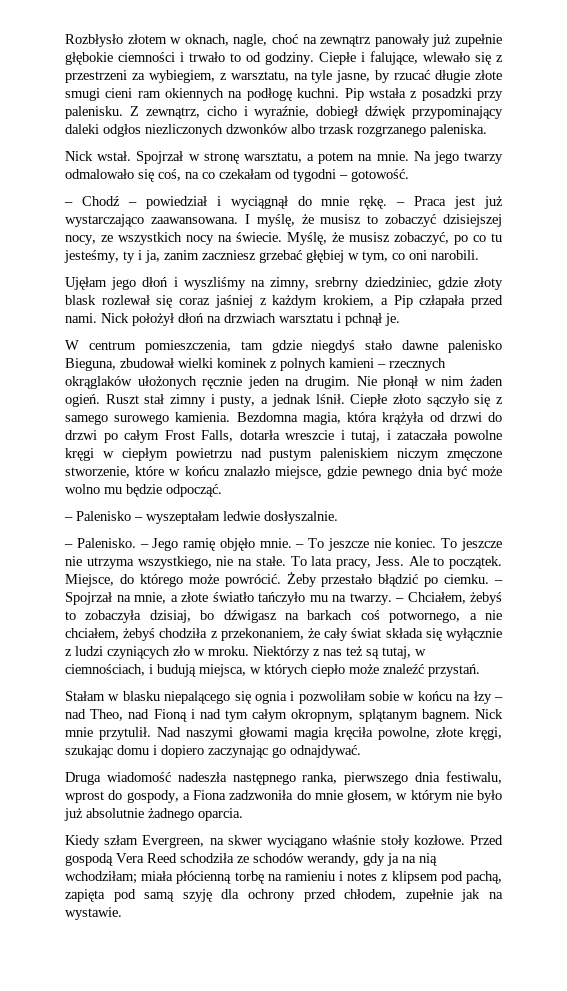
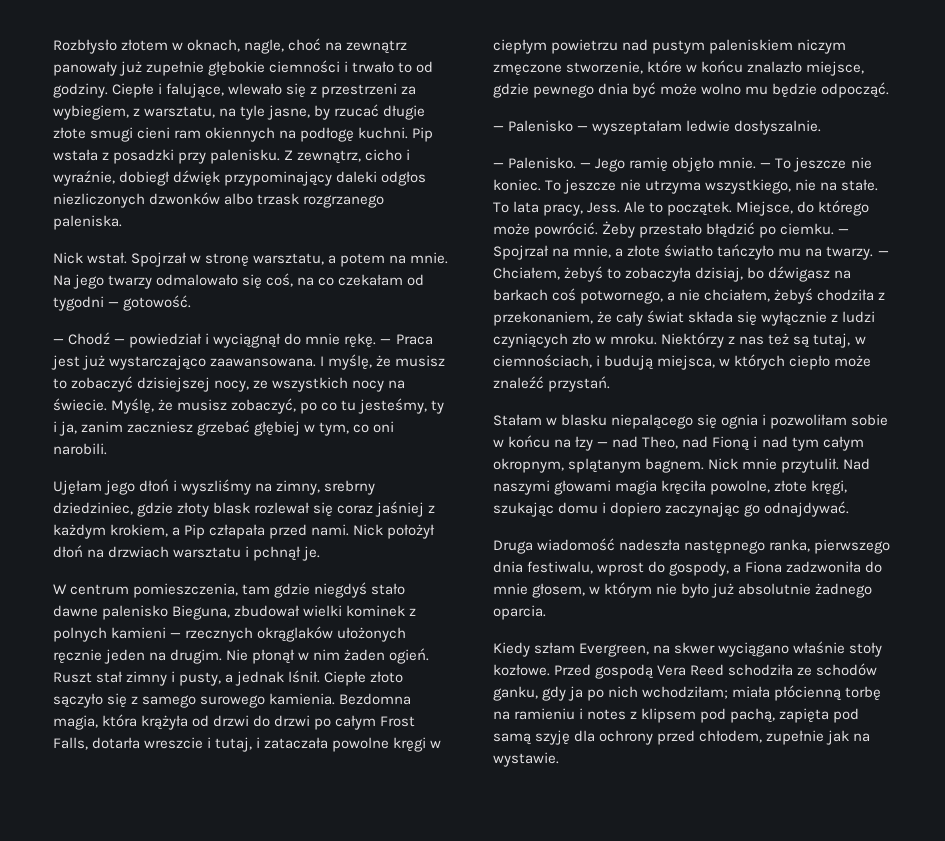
[339,175,348,179] – -> [108,302,120,307] —
[64,196,137,206] – Chodź – -> [53,332,126,345] — Chodź —
[396,202,406,206] – -> [380,339,392,344] —
[377,364,386,368] – -> [170,633,182,638] —
[64,511,143,521] – Palenisko – -> [493,120,589,132] — Palenisko —
[64,538,149,548] – Palenisko. – -> [493,157,592,169] — Palenisko. —
[295,544,305,548] – -> [760,163,772,168] —
[493,580,503,584] – -> [838,229,850,234] —
[395,598,404,602] – -> [877,251,889,256] —
[493,697,503,701] – -> [597,442,609,447] —
[307,853,359,866] werandy, -> [493,686,538,701] ganku,
[402,853,437,866] na nią -> [587,686,639,701] po nich

